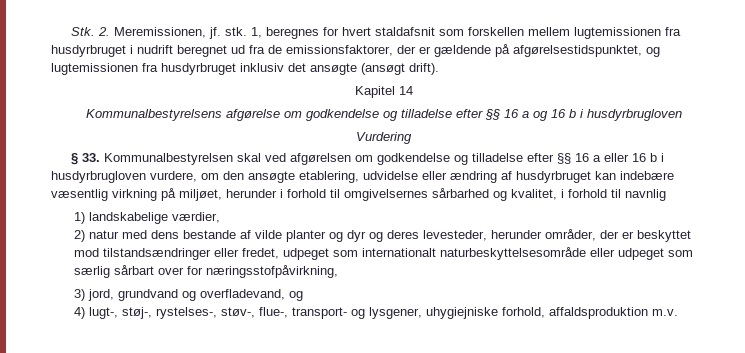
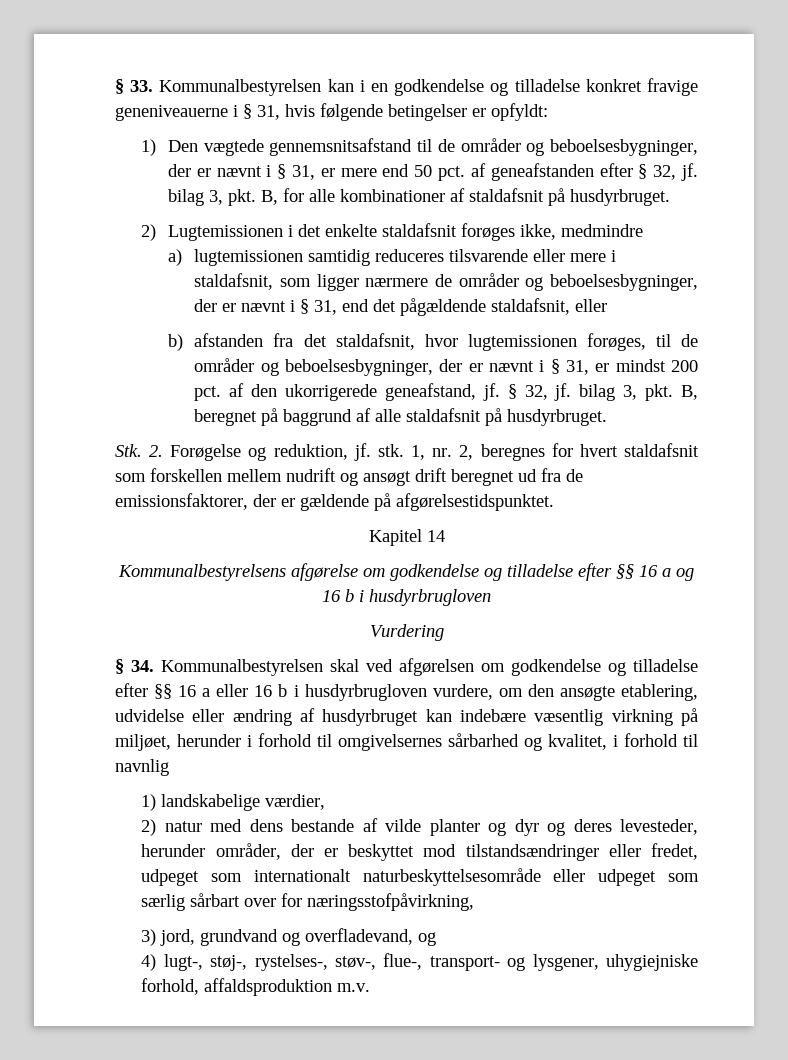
[71,27,207,38] Stk. 2. Meremissionen, -> [115,78,698,96] [115,103,548,121] [141,138,698,156] [167,163,698,181] [167,188,670,206] [141,223,643,241] [167,249,617,266] [194,273,698,291] [194,298,608,316] [167,333,699,351] [194,358,698,376] [194,383,698,401] [194,408,608,426] [115,444,348,461] § 33. Kommunalbestyrelsen kan i en godkendelse og tilladelse konkret fravige geneniveauerne i § 31, hvis følgende betingelser er opfyldt: // 1) Den vægtede gennemsnitsafstand til de områder og beboelsesbygninger, der er nævnt i § 31, er mere end 50 pct. af geneafstanden efter § 32, jf. bilag 3, pkt. B, for alle kombinationer af staldafsnit på husdyrbruget. // 2) Lugtemissionen i det enkelte staldafsnit forøges ikke, medmindre // a) lugtemissionen samtidig reduceres tilsvarende eller mere i staldafsnit, som ligger nærmere de områder og beboelsesbygninger, der er nævnt i § 31, end det pågældende staldafsnit, eller // b) afstanden fra det staldafsnit, hvor lugtemissionen forøges, til de områder og beboelsesbygninger, der er nævnt i § 31, er mindst 200 pct. af den ukorrigerede geneafstand, jf. § 32, jf. bilag 3, pkt. B, beregnet på baggrund af alle staldafsnit på husdyrbruget. // Stk. 2. Forøgelse og reduktion,
(263, 32) none -> [432,445,474,460] nr. 2,
[574,27,682,39] [51,45,173,57] lugtemissionen fra husdyrbruget i nudrift -> [286,468,447,486] nudrift og ansøgt drift
[513,45,660,57] [51,63,439,75] afgørelsestidspunktet, og lugtemissionen fra husdyrbruget inklusiv det ansøgte (ansøgt drift). -> [396,493,554,511] afgørelsestidspunktet.
[82,153,101,162] 33. -> [131,660,154,672] 34.

